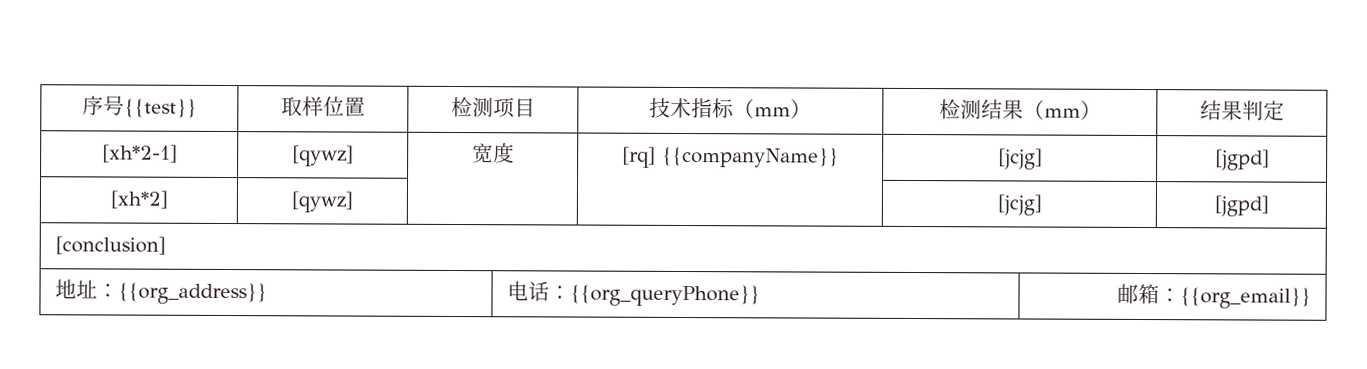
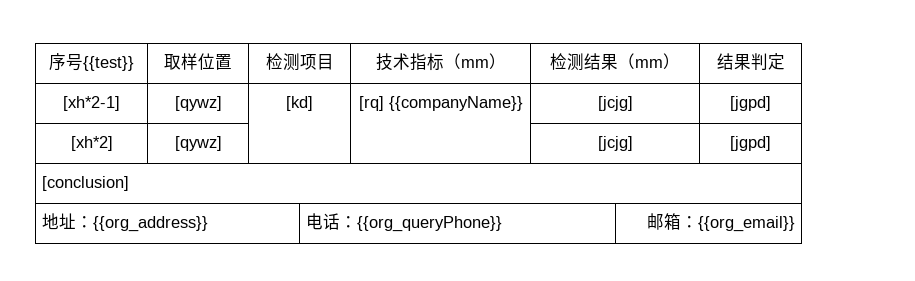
[471,142,515,164] 宽度 -> [286,96,313,111] [kd]

